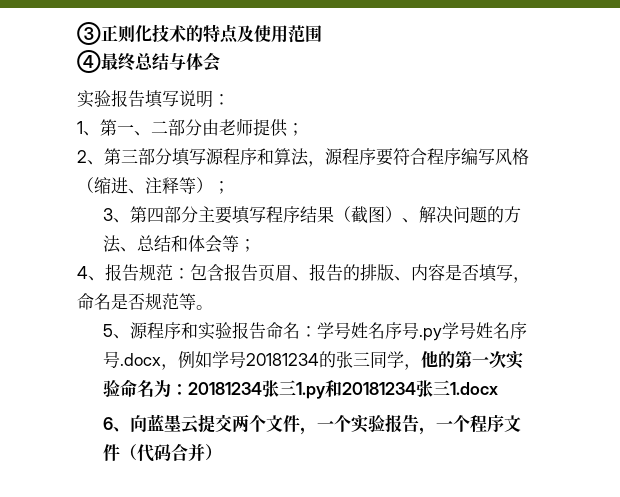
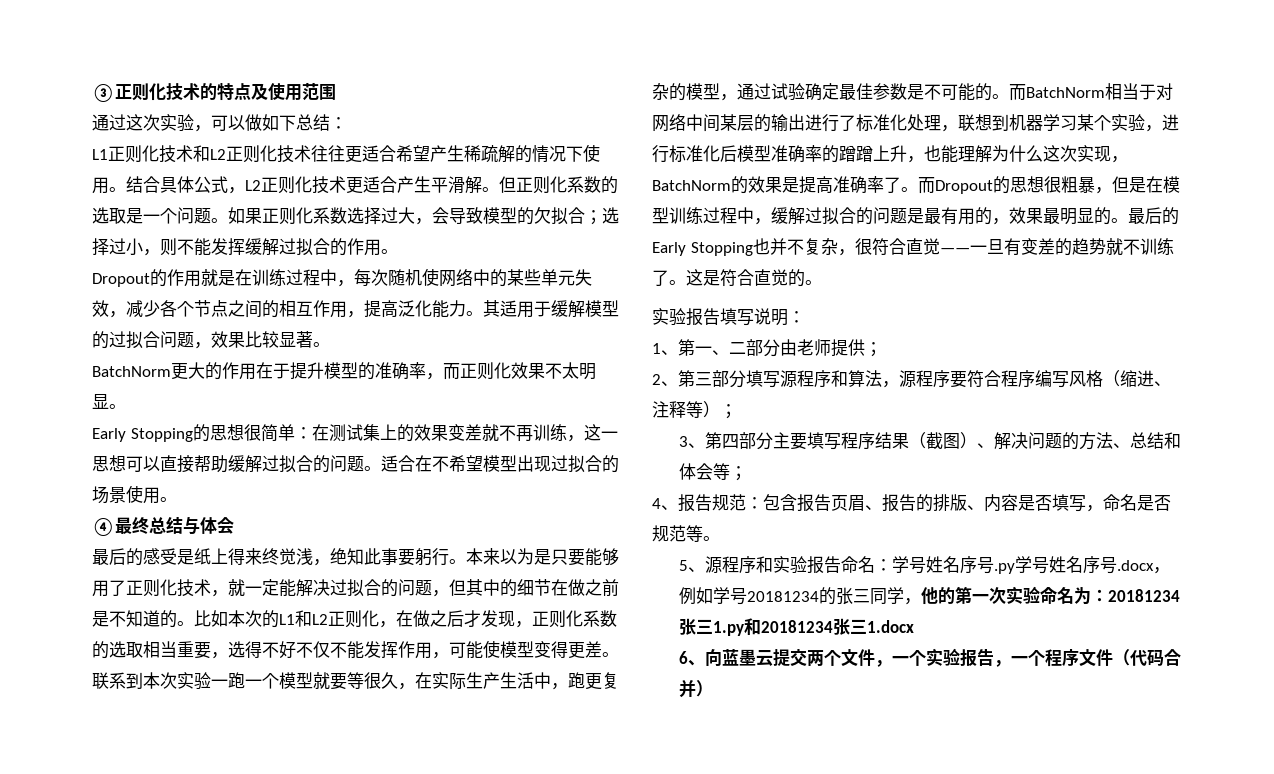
(322, 33) none -> [92,114,347,132] [92,144,600,163] [92,176,618,194] [92,207,619,225] [92,238,398,256] [92,268,592,287] [92,300,619,318] [92,331,330,349] [92,362,596,380] [92,394,126,409] [92,424,618,442] [92,455,619,473] [92,485,177,504] // 通过这次实验，可以做如下总结： // L1正则化技术和L2正则化技术往往更适合希望产生稀疏解的情况下使用。结合具体公式，L2正则化技术更适合产生平滑解。但正则化系数的选取是一个问题。如果正则化系数选择过大，会导致模型的欠拟合；选择过小，则不能发挥缓解过拟合的作用。 // Dropout的作用就是在训练过程中，每次随机使网络中的某些单元失效，减少各个节点之间的相互作用，提高泛化能力。其适用于缓解模型的过拟合问题，效果比较显著。 // BatchNorm更大的作用在于提升模型的准确率，而正则化效果不太明显。 // Early Stopping的思想很简单：在测试集上的效果变差就不再训练，这一思想可以直接帮助缓解过拟合的问题。适合在不希望模型出现过拟合的场景使用。
(220, 62) none -> [92,548,619,566] [92,579,619,597] [92,610,617,628] [92,640,619,659] [92,672,619,690] [652,83,1173,101] [652,114,1179,132] [652,145,1128,163] [652,176,1180,194] [652,207,1179,225] [652,238,1174,256] [652,269,822,287] // 最后的感受是纸上得来终觉浅，绝知此事要躬行。本来以为是只要能够用了正则化技术，就一定能解决过拟合的问题，但其中的细节在做之前是不知道的。比如本次的L1和L2正则化，在做之后才发现，正则化系数的选取相当重要，选得不好不仅不能发挥作用，可能使模型变得更差。联系到本次实验一跑一个模型就要等很久，在实际生产生活中，跑更复杂的模型，通过试验确定最佳参数是不可能的。而BatchNorm相当于对网络中间某层的输出进行了标准化处理，联想到机器学习某个实验，进行标准化后模型准确率的蹭蹭上升，也能理解为什么这次实现，BatchNorm的效果是提高准确率了。而Dropout的思想很粗暴，但是在模型训练过程中，缓解过拟合的问题是最有用的，效果最明显的。最后的Early Stopping也并不复杂，很符合直觉——一旦有变差的趋势就不训练了。这是符合直觉的。

